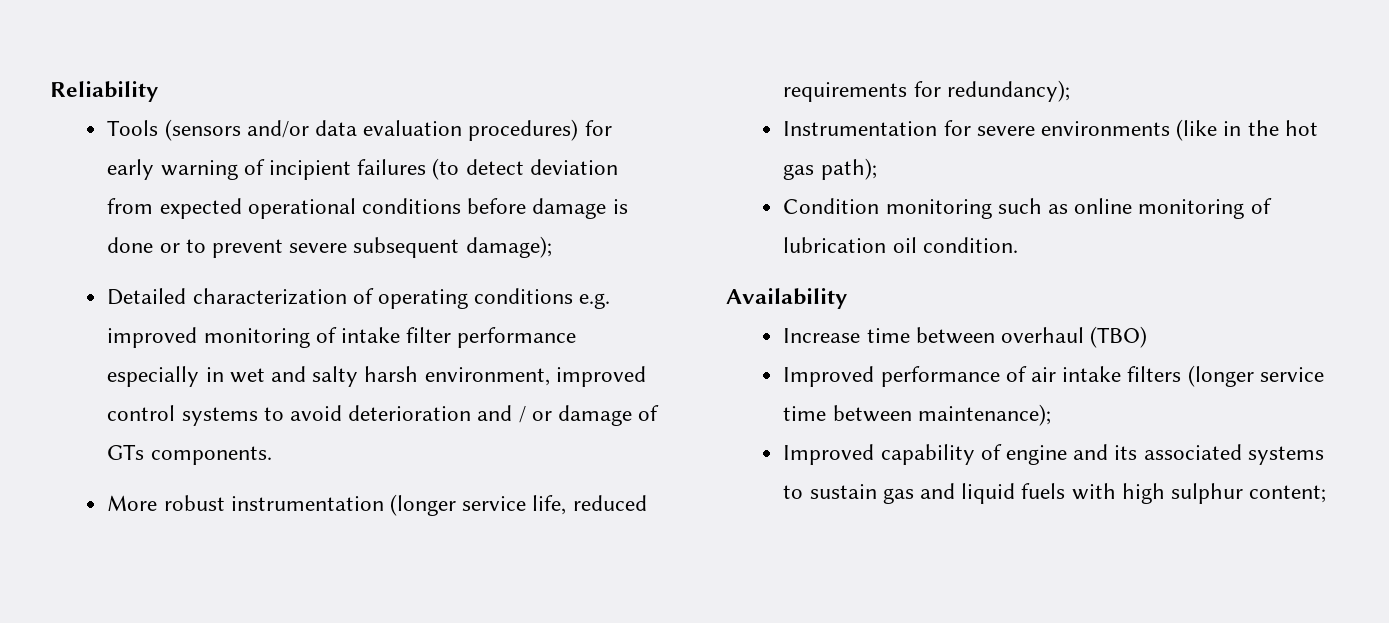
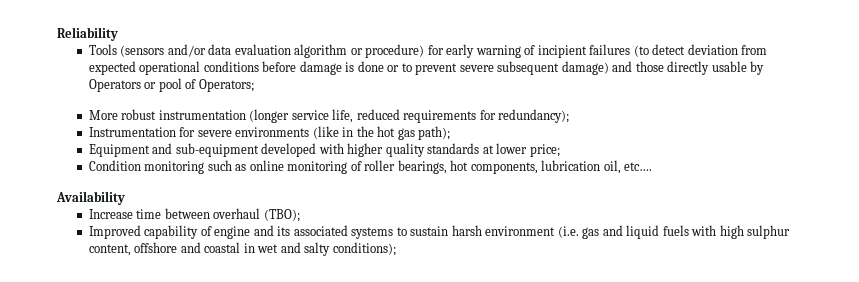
[468,119,579,141] procedures) -> [294,44,425,58] algorithm or procedure)
[465,236,552,258] [107,288,611,309] [107,327,577,348] [107,366,646,387] [107,405,660,426] [107,444,272,465] damage); // Detailed characterization of operating conditions e.g. improved monitoring of intake filter performance especially in wet and salty harsh environment, improved control systems to avoid deterioration and / or damage of GTs components. -> [561,61,765,75] [88,78,254,92] damage) and those directly usable by Operators or pool of Operators;
(877, 169) none -> [88,143,560,157] // Equipment and sub-equipment developed with higher quality standards at lower price;
[783,237,1018,253] lubrication oil condition. -> [364,160,653,174] roller bearings, hot components, lubrication oil, etc….
[1090,326,1148,348] [783,365,1324,387] [783,404,1051,426] (TBO) // Improved performance of air intake filters (longer service time between maintenance); -> [263,209,300,222] (TBO);
(877, 491) none -> [451,225,579,238] harsh environment (i.e.
[1249,485,1327,503] content; -> [88,242,396,256] content, offshore and coastal in wet and salty conditions);

